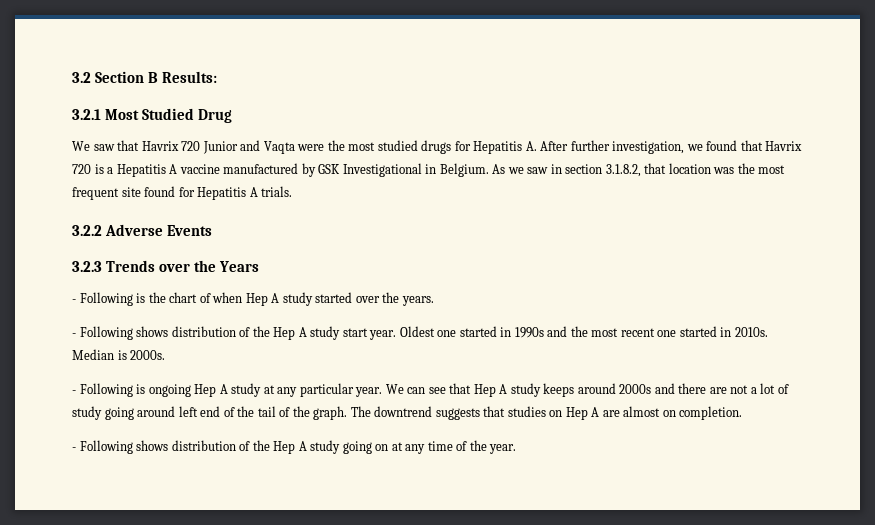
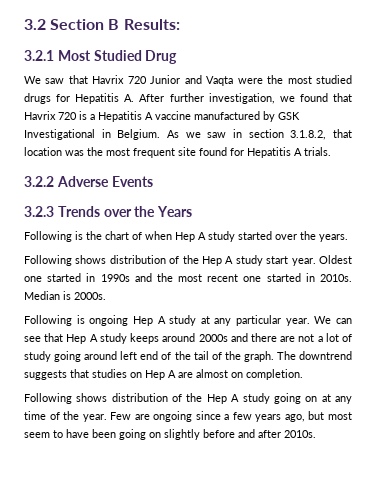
[72,299,76,303] - -> (193, 211) none
[72,333,76,337] - -> (348, 238) none
[72,390,76,394] - -> (106, 296) none
[72,447,76,451] - -> (303, 374) none
(517, 449) none -> [110,411,353,422] [24,429,316,440] Few are ongoing since a few years ago, but most seem to have been going on slightly before and after 2010s.

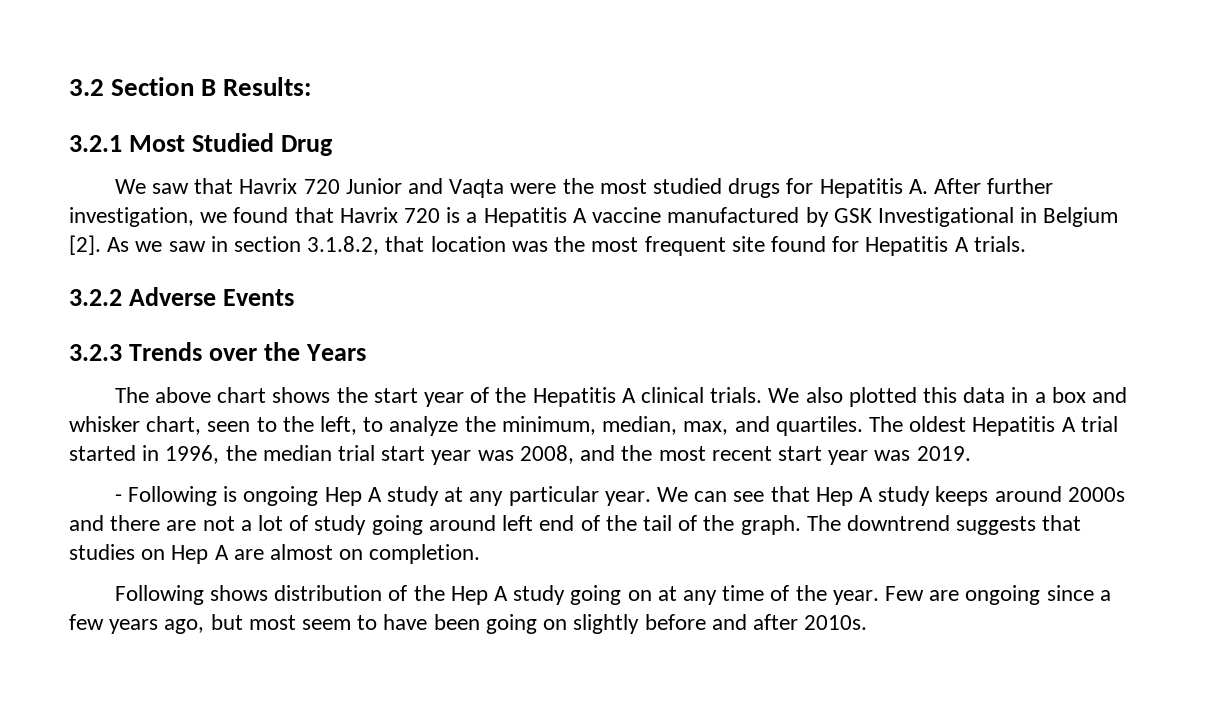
[117,129,161,140] Belgium. -> [1043,207,1119,227] [69,235,101,255] Belgium [2].
[24,231,348,242] [24,255,352,266] [24,273,352,282] [24,291,106,300] Following is the chart of when Hep A study started over the years. // Following shows distribution of the Hep A study start year. Oldest one started in 1990s and the most recent one started in 2010s. Median is 2000s. // -> [114,387,1128,407] [69,416,1118,436] [69,445,971,465] [114,494,122,502] The above chart shows the start year of the Hepatitis A clinical trials. We also plotted this data in a box and whisker chart, seen to the left, to analyze the minimum, median, max, and quartiles. The oldest Hepatitis A trial started in 1996, the median trial start year was 2008, and the most recent start year was 2019. // -

